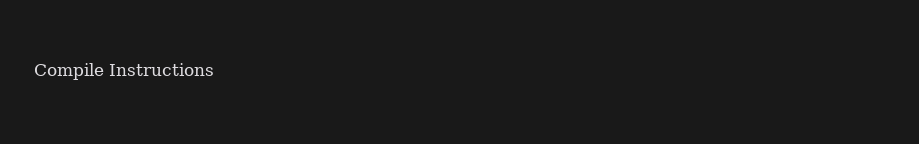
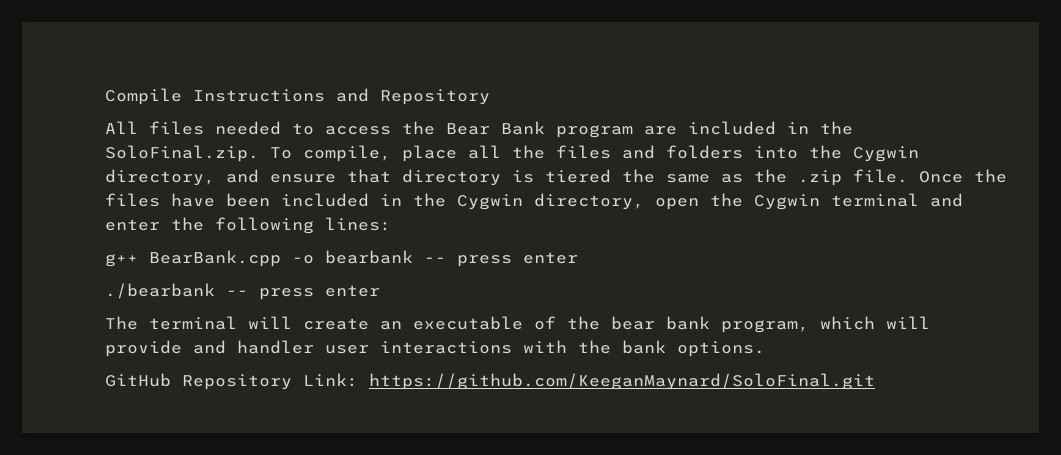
(214, 69) none -> [336,88,490,105] [105,121,853,138] [105,145,919,162] [105,169,1007,186] [105,193,963,210] [105,217,391,234] [105,250,578,267] [105,283,380,300] [105,316,930,333] [105,340,765,357] [105,373,875,390] and Repository // All files needed to access the Bear Bank program are included in the SoloFinal.zip. To compile, place all the files and folders into the Cygwin directory, and ensure that directory is tiered the same as the .zip file. Once the files have been included in the Cygwin directory, open the Cygwin terminal and enter the following lines: // g++ BearBank.cpp -o bearbank -- press enter // ./bearbank -- press enter // The terminal will create an executable of the bear bank program, which will provide and handler user interactions with the bank options. // GitHub Repository Link: https://github.com/KeeganMaynard/SoloFinal.git

